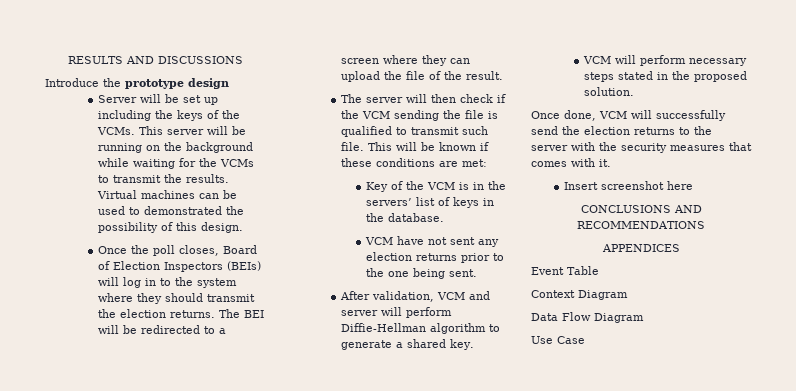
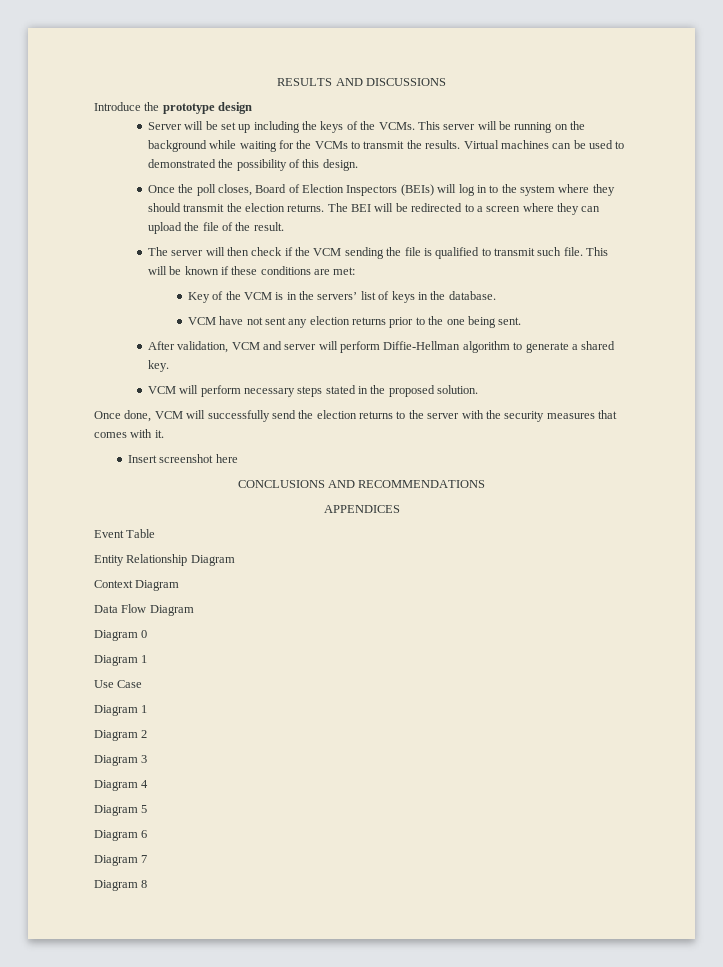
(599, 270) none -> [94,554,235,566] // Entity Relationship Diagram
[531,336,585,344] Use Case -> [94,630,148,641] [94,655,148,666] [94,680,143,688] [94,705,148,716] [94,730,148,741] [94,755,148,766] [94,780,149,791] [94,805,148,816] [94,830,148,841] [94,855,148,866] [94,880,148,891] Diagram 0 // Diagram 1 // Use Case // Diagram 1 // Diagram 2 // Diagram 3 // Diagram 4 // Diagram 5 // Diagram 6 // Diagram 7 // Diagram 8

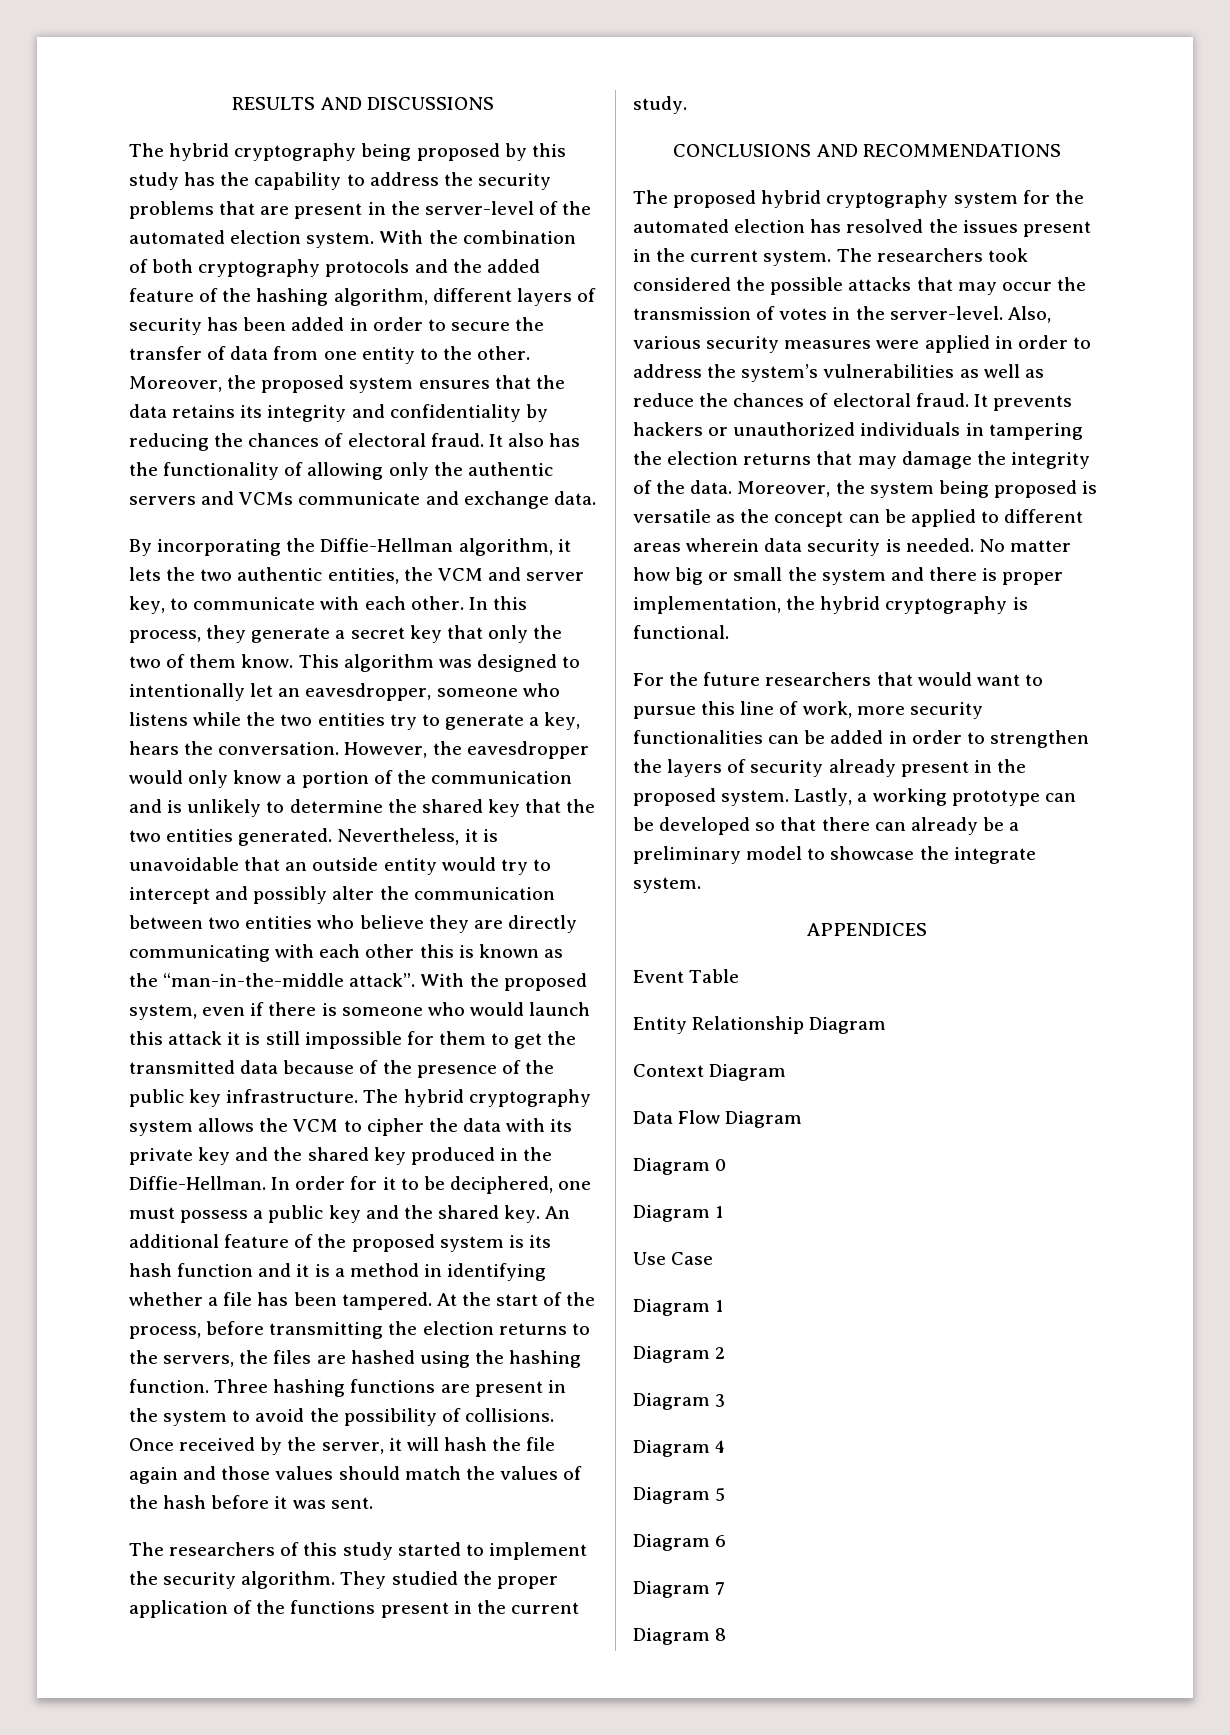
[94,102,253,114] [147,121,586,133] [147,140,625,152] [147,159,358,171] [147,184,615,196] [147,203,601,215] [147,222,284,234] [147,247,609,259] [147,266,356,275] [187,291,496,303] [187,316,522,328] [147,341,616,353] [147,360,169,372] [147,385,479,397] [94,410,296,422] Introduce the prototype design // Server will be set up including the keys of the VCMs. This server will be running on the background while waiting for the VCMs to transmit the results. Virtual machines can be used to demonstrated the possibility of this design. // Once the poll closes, Board of Election Inspectors (BEIs) will log in to the system where they should transmit the election returns. The BEI will be redirected to a screen where they can upload the file of the result. // The server will then check if the VCM sending the file is qualified to transmit such file. This will be known if these conditions are met: // Key of the VCM is in the servers’ list of keys in the database. // VCM have not sent any election returns prior to the one being sent. // After validation, VCM and server will perform Diffie-Hellman algorithm to generate a shared key. // VCM will perform necessary steps stated in the proposed solution. // Once done, VCM will successfully send -> [129,143,566,161] [129,172,551,190] [129,201,592,219] [129,230,576,248] [129,259,540,277] [129,288,596,306] [129,317,545,335] [129,346,531,364] [129,375,565,393] [129,404,548,422] [129,433,581,451] [129,462,553,480] [129,491,596,509] [129,538,571,556] [129,567,585,584] [129,596,527,614] [129,625,563,643] [129,654,581,672] [129,683,560,701] [129,712,581,730] [129,741,589,759] [129,770,572,788] [129,799,596,817] [129,828,498,846] [129,857,551,875] [129,886,555,904] [129,915,577,933] [129,944,563,962] [129,973,587,991] [129,1002,591,1020] [129,1031,577,1049] [129,1060,554,1078] [129,1089,591,1107] [129,1118,573,1136] [129,1147,553,1165] [129,1176,592,1194] [129,1205,571,1223] [129,1234,551,1252] [129,1263,547,1281] [129,1292,596,1310] [129,1321,384,1339] The hybrid cryptography being proposed by this study has the capability to address the security problems that are present in the server-level of the automated election system. With the combination of both cryptography protocols and the added feature of the hashing algorithm, different layers of security has been added in order to secure the transfer of data from one entity to the other. Moreover, the proposed system ensures that the data retains its integrity and confidentiality by reducing the chances of electoral fraud. It also has the functionality of allowing only the authentic servers and VCMs communicate and exchange data. // By incorporating the Diffie-Hellman algorithm, it lets the two authentic entities, the VCM and server key, to communicate with each other. In this process, they generate a secret key that only the two of them know. This algorithm was designed to intentionally let an eavesdropper, someone who listens while the two entities try to generate a key, hears the conversation. However, the eavesdropper would only know a portion of the communication and is unlikely to determine the shared key that the two entities generated. Nevertheless, it is unavoidable that an outside entity would try to intercept and possibly alter the communication between two entities who believe they are directly communicating with each other this is known as the “man-in-the-middle attack”. With the proposed system, even if there is someone who would launch this attack it is still impossible for them to get the transmitted data because of the presence of the public key infrastructure. The hybrid cryptography system allows the VCM to cipher the data with its private key and the shared key produced in the Diffie-Hellman. In order for it to be deciphered, one must possess a public key and the shared key. An additional feature of the proposed system is its hash function and it is a method in identifying whether a file has been tampered. At the start of the process, before transmitting
[427,410,617,422] [94,429,164,438] [127,454,238,463] [237,480,486,488] server with the security measures that comes with it. // Insert screenshot here // CONCLUSIONS AND RECOMMENDATIONS -> [163,1350,582,1368] [129,1379,566,1397] [129,1408,554,1426] [129,1437,556,1455] [129,1466,583,1484] [129,1495,373,1509] [129,1542,587,1560] [129,1571,558,1589] [129,1600,579,1618] [633,96,687,114] [673,144,1061,157] [633,190,1084,208] [633,219,1091,237] [633,248,1028,266] [633,277,1086,295] [633,306,1051,323] [633,335,1091,353] [633,364,1044,382] [633,393,1072,411] [633,422,1083,440] [633,451,1090,469] [633,480,1098,498] [633,509,1084,527] [633,538,1071,556] [633,567,1064,585] [633,596,1028,614] [633,625,729,639] [633,672,1043,686] [633,701,983,719] [633,730,1089,748] [633,759,1026,777] [633,788,1076,806] [633,817,1020,835] [633,846,1036,864] [633,877,701,893] servers, the files are hashed using the hashing function. Three hashing functions are present in the system to avoid the possibility of collisions. Once received by the server, it will hash the file again and those values should match the values of the hash before it was sent. // The researchers of this study started to implement the security algorithm. They studied the proper application of the functions present in the current study. // CONCLUSIONS AND RECOMMENDATIONS // The proposed hybrid cryptography system for the automated election has resolved the issues present in the current system. The researchers took considered the possible attacks that may occur the transmission of votes in the server-level. Also, various security measures were applied in order to address the system’s vulnerabilities as well as reduce the chances of electoral fraud. It prevents hackers or unauthorized individuals in tampering the election returns that may damage the integrity of the data. Moreover, the system being proposed is versatile as the concept can be applied to different areas wherein data security is needed. No matter how big or small the system and there is proper implementation, the hybrid cryptography is functional. // For the future researchers that would want to pursue this line of work, more security functionalities can be added in order to strengthen the layers of security already present in the proposed system. Lastly, a working prototype can be developed so that there can already be a preliminary model to showcase the integrate system.

